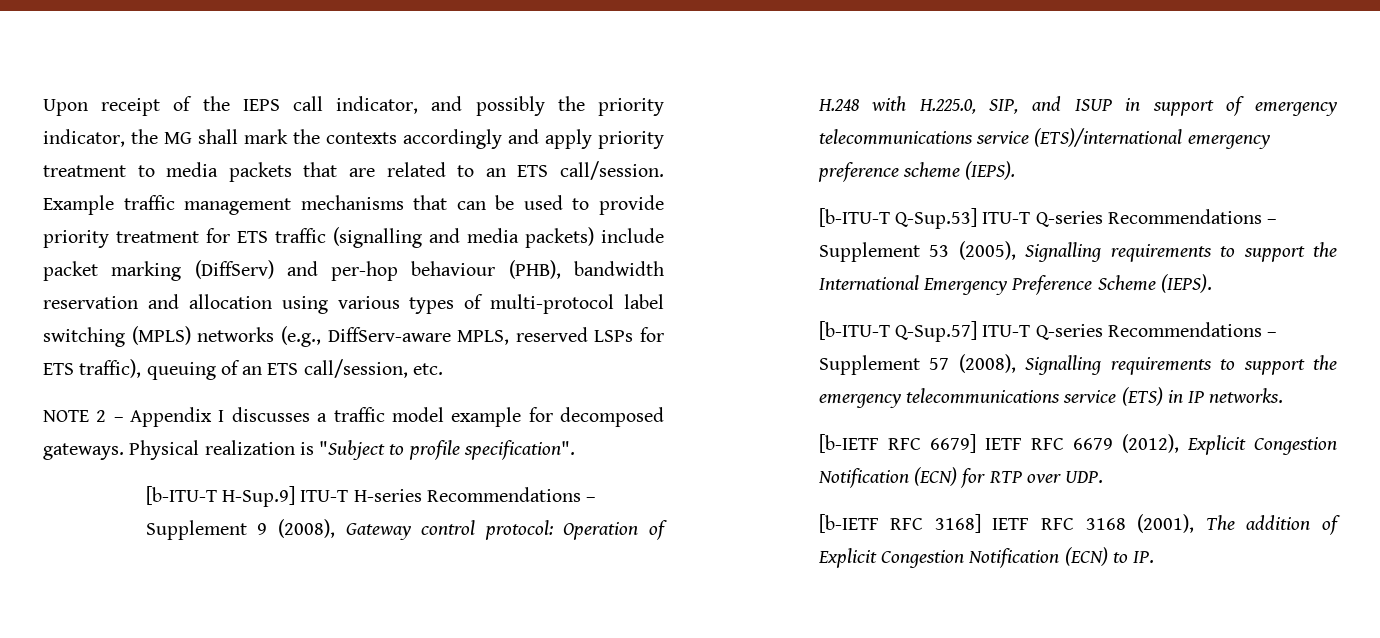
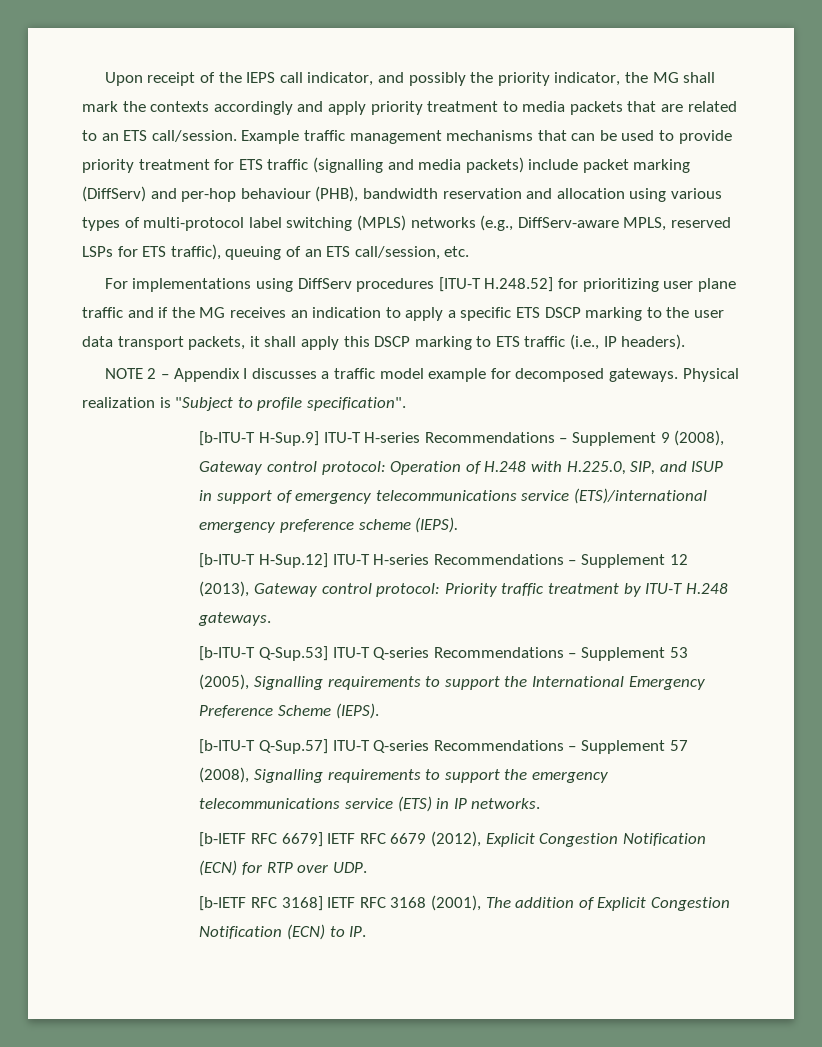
(443, 369) none -> [104,277,736,292] [82,307,725,321] [82,334,686,350] // For implementations using DiffServ procedures [ITU-T H.248.52] for prioritizing user plane traffic and if the MG receives an indication to apply a specific ETS DSCP marking to the user data transport packets, it shall apply this DSCP marking to ETS traffic (i.e., IP headers).
(1016, 170) none -> [199,553,688,568] [199,581,728,597] [198,612,272,626] // [b-ITU-T H-Sup.12] ITU-T H-series Recommendations – Supplement 12 (2013), Gateway control protocol: Priority traffic treatment by ITU-T H.248 gateways.

